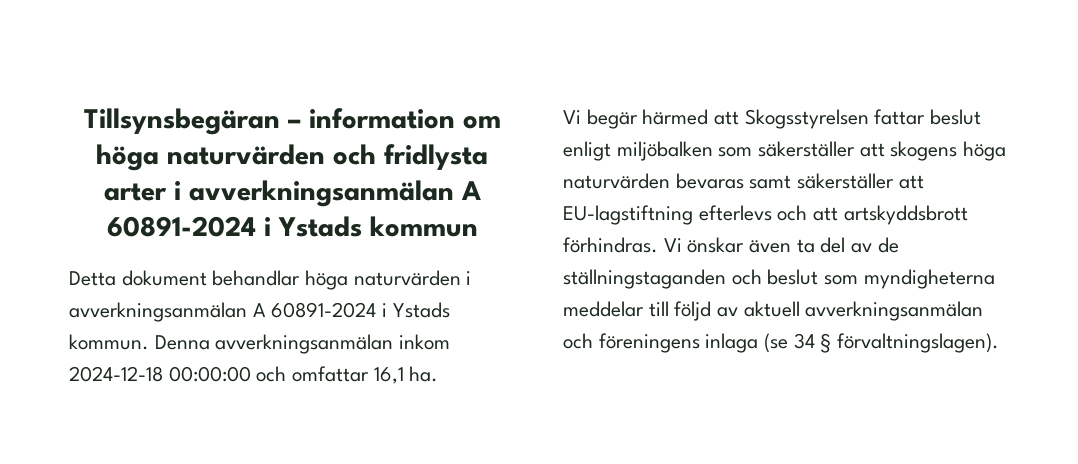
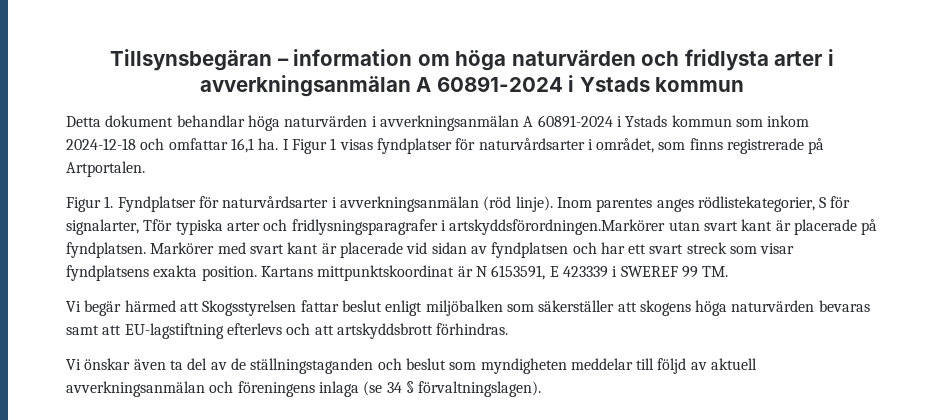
[69,334,394,354] kommun. Denna avverkningsanmälan -> [671,115,763,127] kommun som
[168,366,251,382] 00:00:00 -> (136, 144) none
(439, 374) none -> [282,138,825,154] [66,161,145,177] [66,196,851,212] [66,219,878,235] [66,242,795,258] [66,265,729,281] I Figur 1 visas fyndplatser för naturvårdsarter i området, som finns registrerade på Artportalen. // Figur 1. Fyndplatser för naturvårdsarter i avverkningsanmälan (röd linje). Inom parentes anges rödlistekategorier, S för signalarter, Tför typiska arter och fridlysningsparagrafer i artskyddsförordningen.Markörer utan svart kant är placerade på fyndplatsen. Markörer med svart kant är placerade vid sidan av fyndplatsen och har ett svart streck som visar fyndplatsens exakta position. Kartans mittpunktskoordinat är N 6153591, E 423339 i SWEREF 99 TM.
[797,173,895,189] säkerställer -> (99, 330) none
(658, 245) none -> (509, 329) //
[863,269,995,289] myndigheterna -> [480,358,567,374] myndigheten

